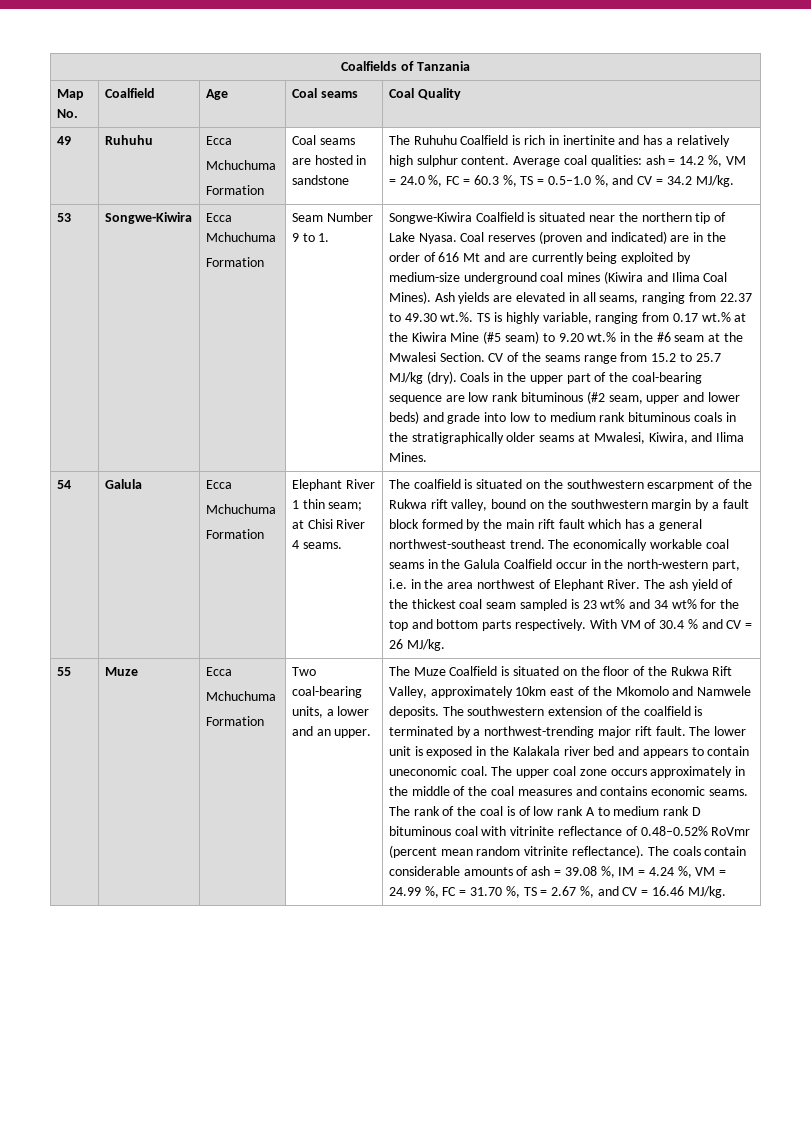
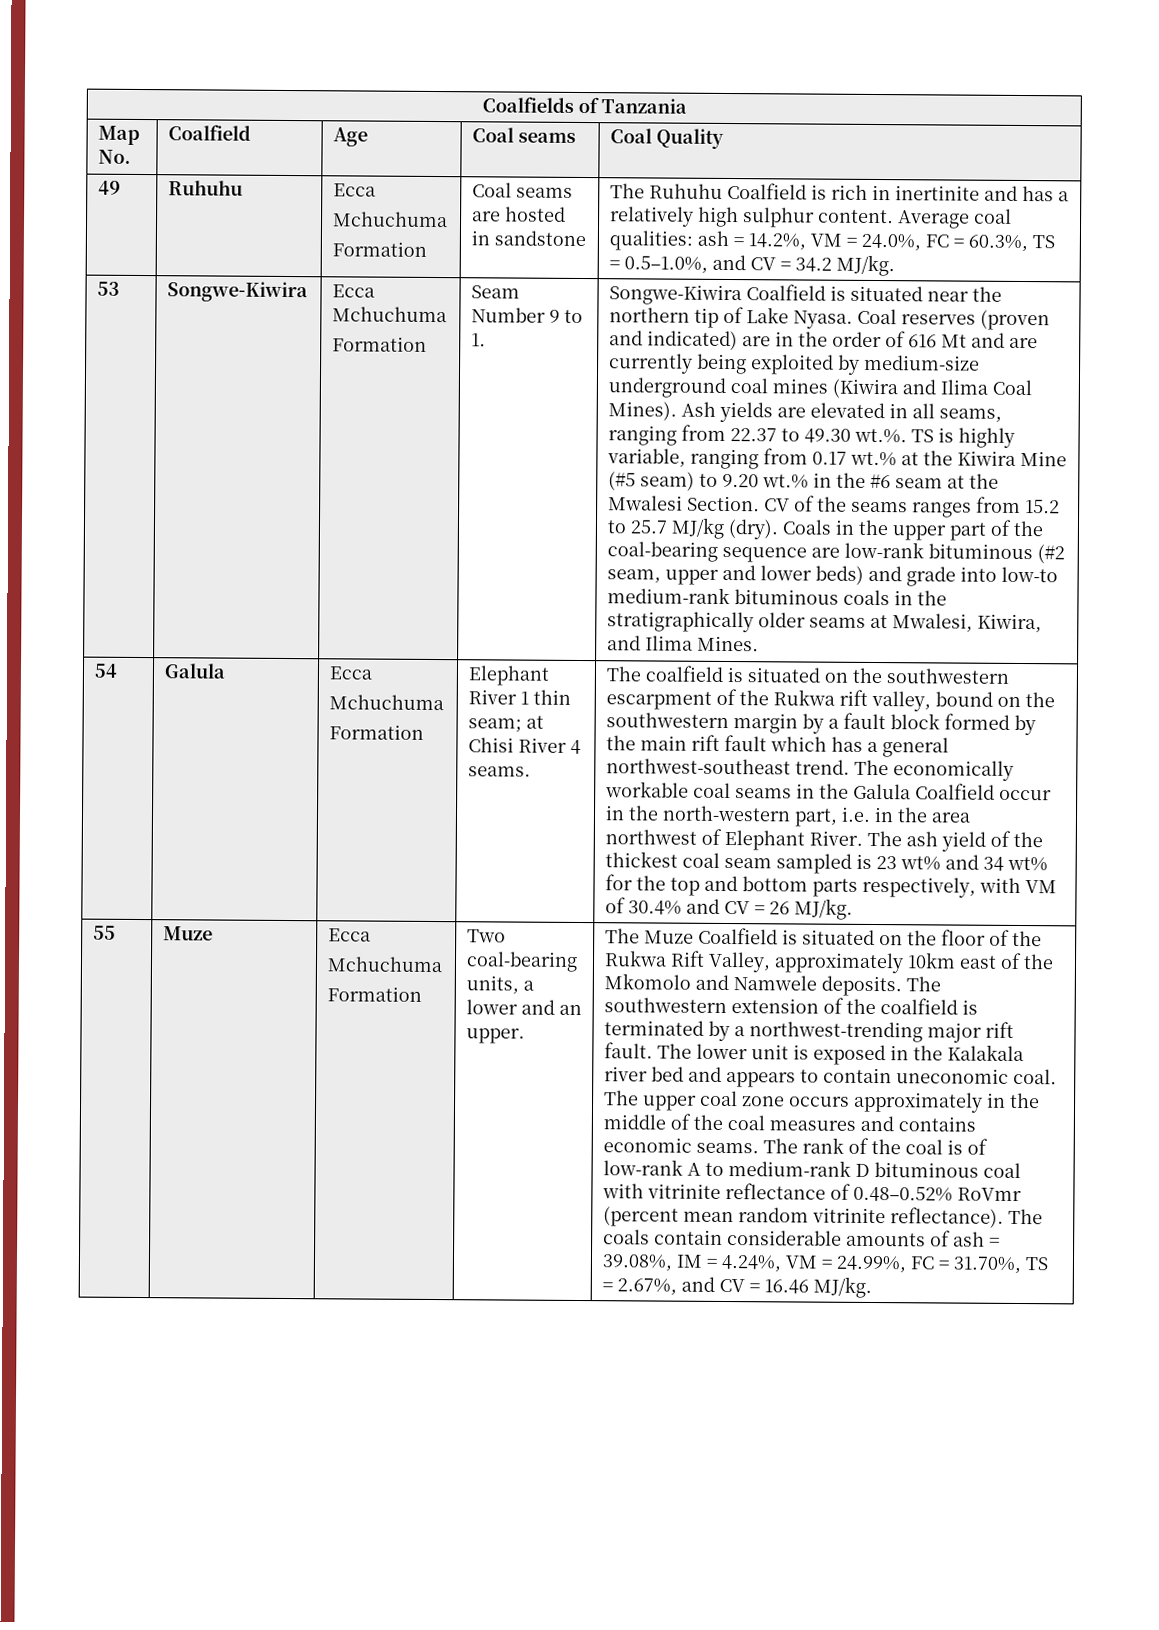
[679,155,746,167] [388,175,609,187] 14.2 %, VM = 24.0 %, FC = 60.3 %, TS = 0.5–1.0 %, -> [747,233,1055,253] [608,255,708,274] 14.2%, VM = 24.0%, FC = 60.3%, TS = 0.5–1.0%,
[583,355,617,364] range -> [911,502,972,518] ranges
[468,392,519,402] low rank -> [843,541,924,559] low-rank
[509,412,626,422] low to medium rank -> [1000,566,1058,583] [606,587,730,605] low-to medium-rank
[514,619,698,631] respectively. With VM of 30.4 % -> [861,876,1057,898] [604,897,682,915] respectively, with VM of 30.4%
[533,806,690,816] low rank A to medium rank -> [602,1159,851,1177] low-rank A to medium-rank
[564,866,727,878] [388,886,594,898] 39.08 %, IM = 4.24 %, VM = 24.99 %, FC = 31.70 %, TS = 2.67 %, -> [601,1254,1049,1275] [601,1278,677,1296] 39.08%, IM = 4.24%, VM = 24.99%, FC = 31.70%, TS = 2.67%,

